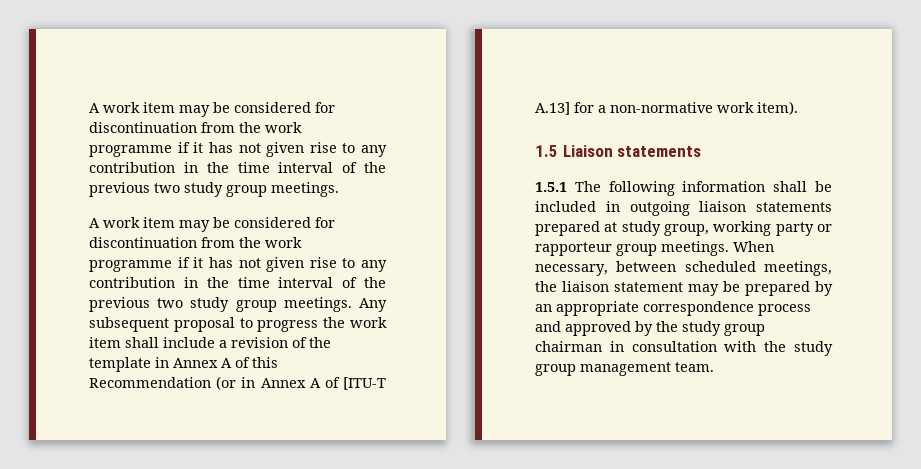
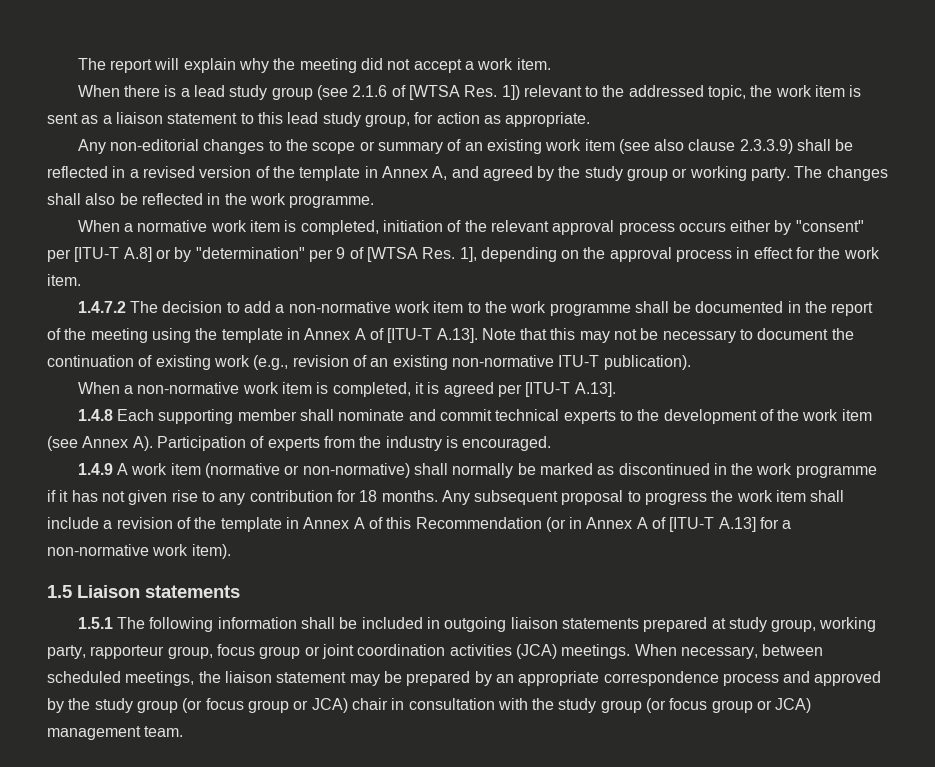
[89,102,335,117] [89,122,235,133] A work item may be considered for discontinuation from -> [77,58,551,73] [77,85,862,100] [47,112,591,127] [77,139,854,154] [47,166,888,181] [47,193,375,208] [77,220,864,235] [47,247,880,262] [47,274,81,286] [77,301,874,316] [47,328,854,343] [47,355,691,370] [77,382,616,397] [77,409,872,424] [47,436,552,451] [77,463,727,478] The report will explain why the meeting did not accept a work item. // When there is a lead study group (see 2.1.6 of [WTSA Res. 1]) relevant to the addressed topic, the work item is sent as a liaison statement to this lead study group, for action as appropriate. // Any non-editorial changes to the scope or summary of an existing work item (see also clause 2.3.3.9) shall be reflected in a revised version of the template in Annex A, and agreed by the study group or working party. The changes shall also be reflected in the work programme. // When a normative work item is completed, initiation of the relevant approval process occurs either by "consent" per [ITU-T A.8] or by "determination" per 9 of [WTSA Res. 1], depending on the approval process in effect for the work item. // 1.4.7.2 The decision to add a non-normative work item to the work programme shall be documented in the report of the meeting using the template in Annex A of [ITU-T A.13]. Note that this may not be necessary to document the continuation of existing work (e.g., revision of an existing non-normative ITU-T publication). // When a non-normative work item is completed, it is agreed per [ITU-T A.13]. // 1.4.8 Each supporting member shall nominate and commit technical experts to the development of the work item (see Annex A). Participation of experts from the industry is encouraged. // 1.4.9 A work item (normative or non-normative) shall normally be marked as discontinued in
[183,162,386,173] [89,182,339,197] [89,217,335,232] [89,237,302,248] [89,257,387,272] [89,277,386,288] [89,297,352,312] in the time interval of the previous two study group meetings. // A work item may be considered for discontinuation from the work programme if it has not given rise to any contribution in the time interval of the previous two study group meetings. -> [336,490,438,502] for 18 months.
[775,222,832,236] [535,242,657,256] party or rapporteur group -> [47,644,557,659] party, rapporteur group, focus group or joint coordination activities (JCA)
[535,341,602,352] chairman -> [182,698,388,713] (or focus group or JCA) chair
(576, 370) none -> [646,698,812,713] (or focus group or JCA)

